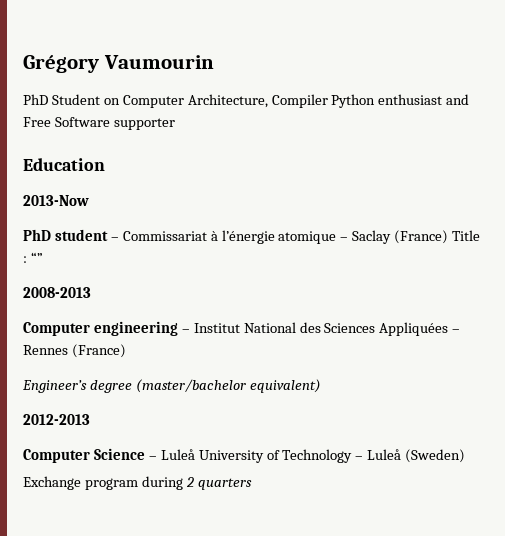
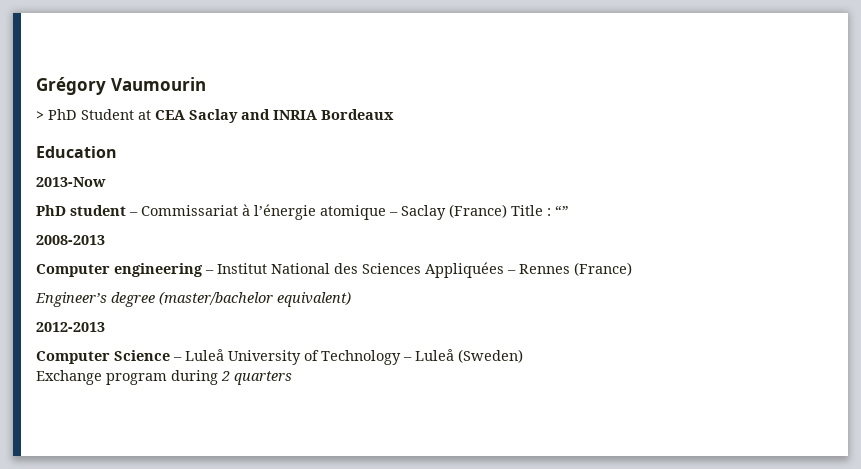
(214, 62) none -> [36,111,44,120] >
[103,94,470,108] [23,117,175,130] on Computer Architecture, Compiler Python enthusiast and Free Software supporter -> [138,109,394,123] at CEA Saclay and INRIA Bordeaux

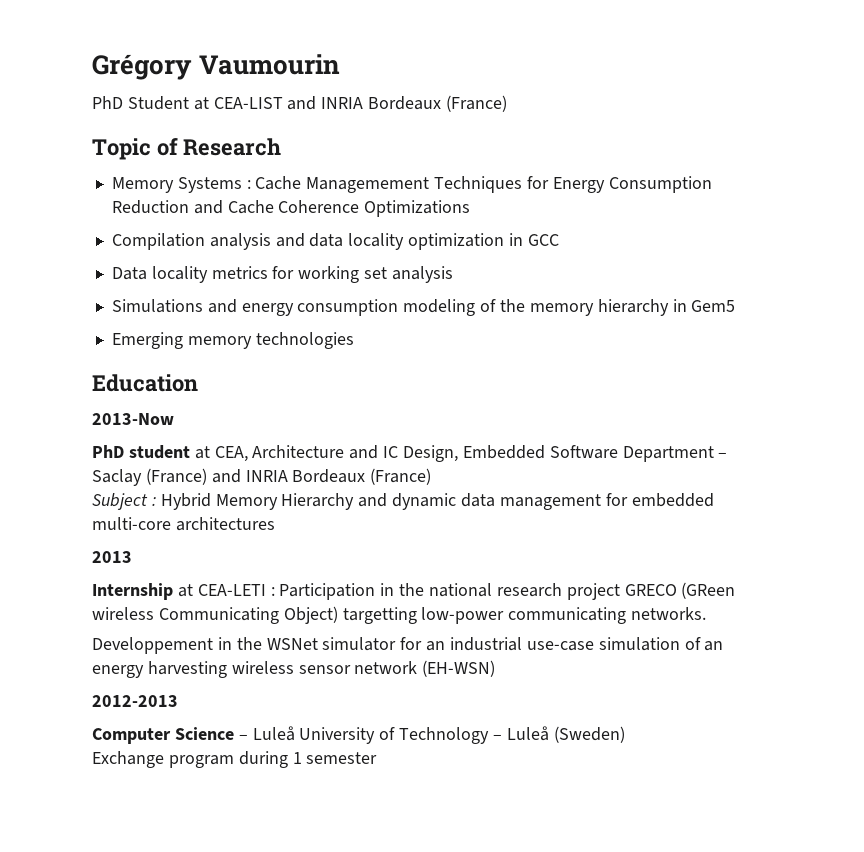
[36,111,44,120] > -> (341, 64) none
[155,109,394,123] [36,146,117,158] [36,177,106,187] [36,204,569,220] [36,235,105,245] [36,262,632,278] [35,291,351,307] CEA Saclay and INRIA Bordeaux // Education // 2013-Now // PhD student – Commissariat à l’énergie atomique – Saclay (France) Title : “” // 2008-2013 // Computer engineering – Institut National des Sciences Appliquées – Rennes (France) // Engineer’s degree (master/bachelor equivalent) -> [213,95,508,112] [92,138,281,160] [111,176,712,193] [111,200,471,217] [111,233,559,250] [111,266,453,283] [111,299,736,316] [111,332,354,349] [92,374,198,392] [92,413,174,425] [92,445,728,462] [92,468,432,486] [92,493,714,510] [92,517,275,531] [92,551,132,563] [92,582,736,600] [92,606,707,624] [92,637,724,654] [92,660,496,678] CEA-LIST and INRIA Bordeaux (France) // Topic of Research // Memory Systems : Cache Managemement Techniques for Energy Consumption Reduction and Cache Coherence Optimizations // Compilation analysis and data locality optimization in GCC // Data locality metrics for working set analysis // Simulations and energy consumption modeling of the memory hierarchy in Gem5 // Emerging memory technologies // Education // 2013-Now // PhD student at CEA, Architecture and IC Design, Embedded Software Department – Saclay (France) and INRIA Bordeaux (France) // Subject : Hybrid Memory Hierarchy and dynamic data management for embedded multi-core architectures // 2013 // Internship at CEA-LETI : Participation in the national research project GRECO (GReen wireless Communicating Object) targetting low-power communicating networks. // Developpement in the WSNet simulator for an industrial use-case simulation of an energy harvesting wireless sensor network (EH-WSN)
[221,371,292,385] 2 quarters -> [292,752,378,764] 1 semester

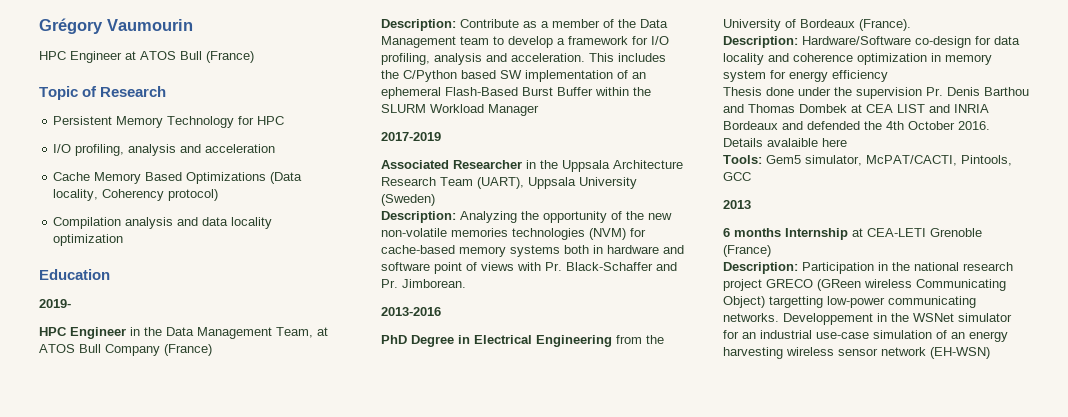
[92,95,508,112] [92,138,281,160] [111,176,712,193] [111,200,471,217] PhD Student at CEA-LIST and INRIA Bordeaux (France) // Topic of Research // Memory Systems : Cache Managemement Techniques for Energy Consumption Reduction and Cache Coherence Optimizations -> [39,51,254,63] [39,86,167,100] [53,116,285,128] [53,144,276,156] [53,172,303,184] [53,189,219,201] HPC Engineer at ATOS Bull (France) // Topic of Research // Persistent Memory Technology for HPC // I/O profiling, analysis and acceleration // Cache Memory Based Optimizations (Data locality, Coherency protocol)
[508,233,559,246] [111,266,453,283] [111,299,736,316] [111,332,354,349] [92,374,198,392] [92,413,174,425] [92,445,728,462] [92,468,432,486] [92,493,714,510] [92,517,275,531] in GCC // Data locality metrics for working set analysis // Simulations and energy consumption modeling of the memory hierarchy in Gem5 // Emerging memory technologies // Education // 2013-Now // PhD student at CEA, Architecture and IC Design, Embedded Software Department – Saclay (France) and INRIA Bordeaux (France) // Subject : Hybrid Memory Hierarchy and dynamic data management for embedded multi-core architectures -> [39,269,110,280] [39,299,71,308] [39,327,328,339] [39,344,212,356] [381,19,668,31] [381,36,669,48] [381,53,666,65] [381,70,646,82] [381,87,651,99] [381,104,539,116] [381,132,441,141] [381,160,683,172] [381,177,637,189] [381,194,435,206] [381,211,672,223] [381,228,646,240] [381,245,684,257] [381,262,677,274] [381,279,466,288] [381,307,441,316] [381,335,664,347] [723,19,911,31] [723,36,1020,48] [723,53,992,65] [723,70,888,82] [723,87,1029,99] [723,104,989,113] [723,121,990,130] [723,138,847,147] [723,155,1012,166] [723,172,751,181] // Education // 2019- // HPC Engineer in the Data Management Team, at ATOS Bull Company (France) // Description: Contribute as a member of the Data Management team to develop a framework for I/O profiling, analysis and acceleration. This includes the C/Python based SW implementation of an ephemeral Flash-Based Burst Buffer within the SLURM Workload Manager // 2017-2019 // Associated Researcher in the Uppsala Architecture Research Team (UART), Uppsala University (Sweden) // Description: Analyzing the opportunity of the new non-volatile memories technologies (NVM) for cache-based memory systems both in hardware and software point of views with Pr. Black-Schaffer and Pr. Jimborean. // 2013-2016 // PhD Degree in Electrical Engineering from the University of Bordeaux (France). // Description: Hardware/Software co-design for data locality and coherence optimization in memory system for energy efficiency // Thesis done under the supervision Pr. Denis Barthou and Thomas Dombek at CEA LIST and INRIA Bordeaux and defended the 4th October 2016. Details avalaible here // Tools: Gem5 simulator, McPAT/CACTI, Pintools, GCC
(132, 557) none -> [723,228,781,237] 6 months
[270,587,275,596] : -> [930,228,982,237] [723,245,771,257] [723,262,798,274] Grenoble (France) // Description:
(707, 613) // -> (779, 317) none
[92,695,178,707] [92,726,625,744] [92,751,378,768] // 2012-2013 // Computer Science – Luleå University of Technology – Luleå (Sweden) // Exchange program during 1 semester -> (990, 353) none

